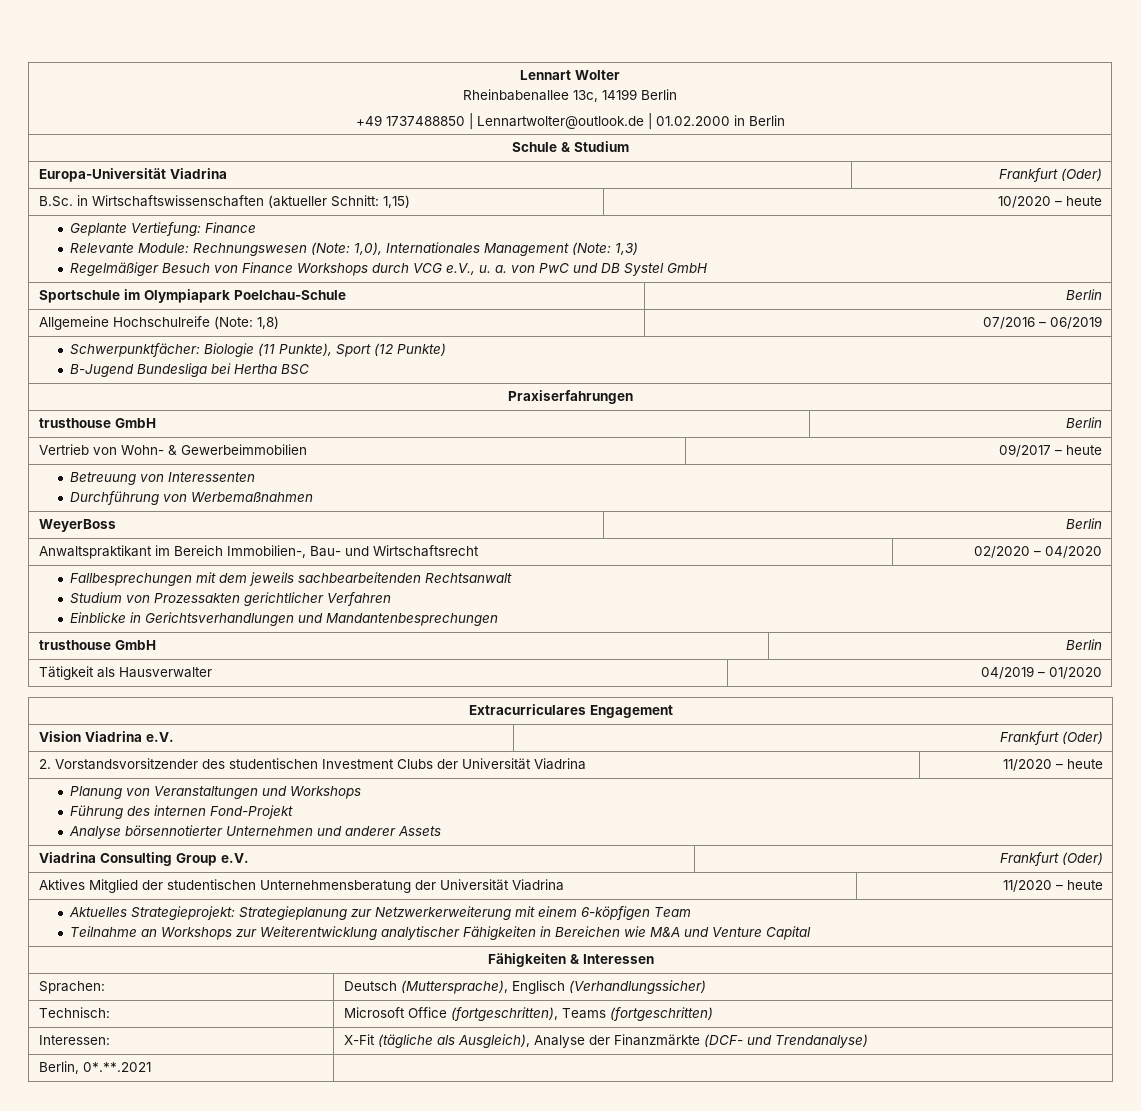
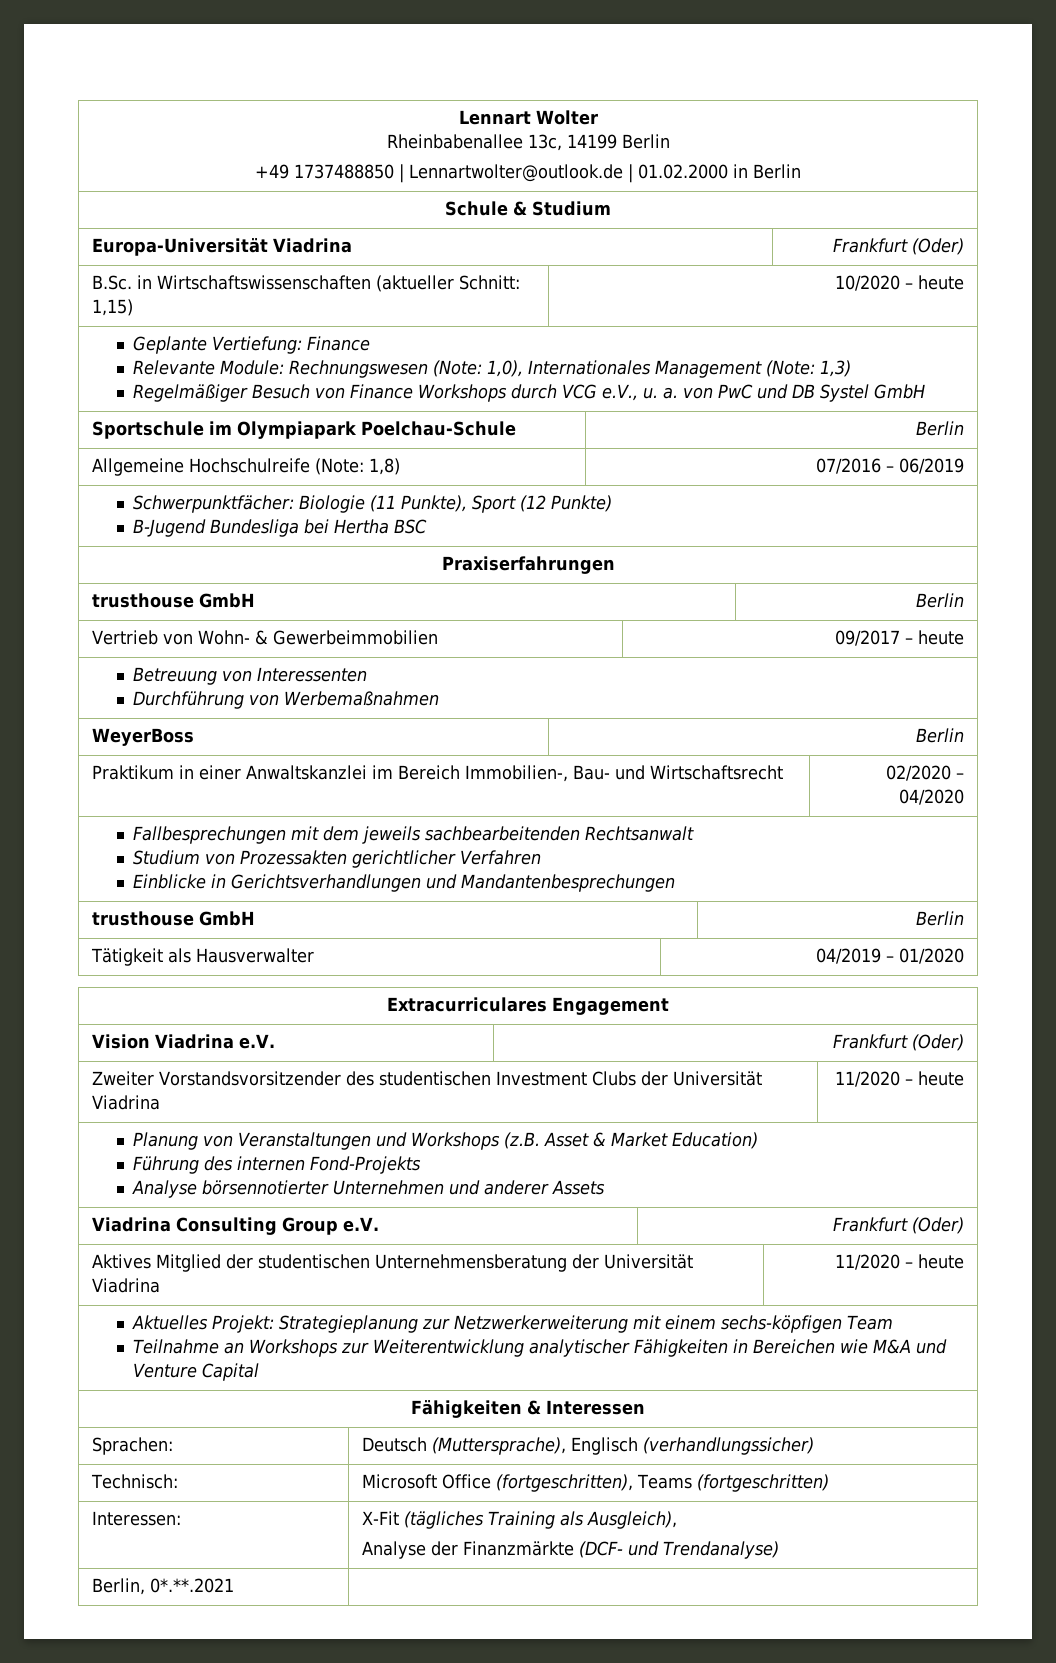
[38,545,152,559] Anwaltspraktikant -> [92,765,368,780] Praktikum in einer Anwaltskanzlei
[38,759,51,769] 2. -> [92,1071,155,1086] Zweiter
(362, 792) none -> [504,1132,759,1149] (z.B. Asset & Market Education)
[210,805,294,819] Fond-Projekt -> [310,1156,422,1174] Fond-Projekts
[131,906,236,920] Strategieprojekt: -> [212,1315,275,1333] Projekt:
[581,906,651,920] 6-köpfigen -> [721,1315,843,1333] sechs-köpfigen
[568,980,706,994] (Verhandlungssicher) -> [643,1437,815,1455] (verhandlungssicher)
[377,1034,433,1048] (tägliche -> [404,1511,556,1529] (tägliches Training
(530, 1041) none -> (678, 1520) //

